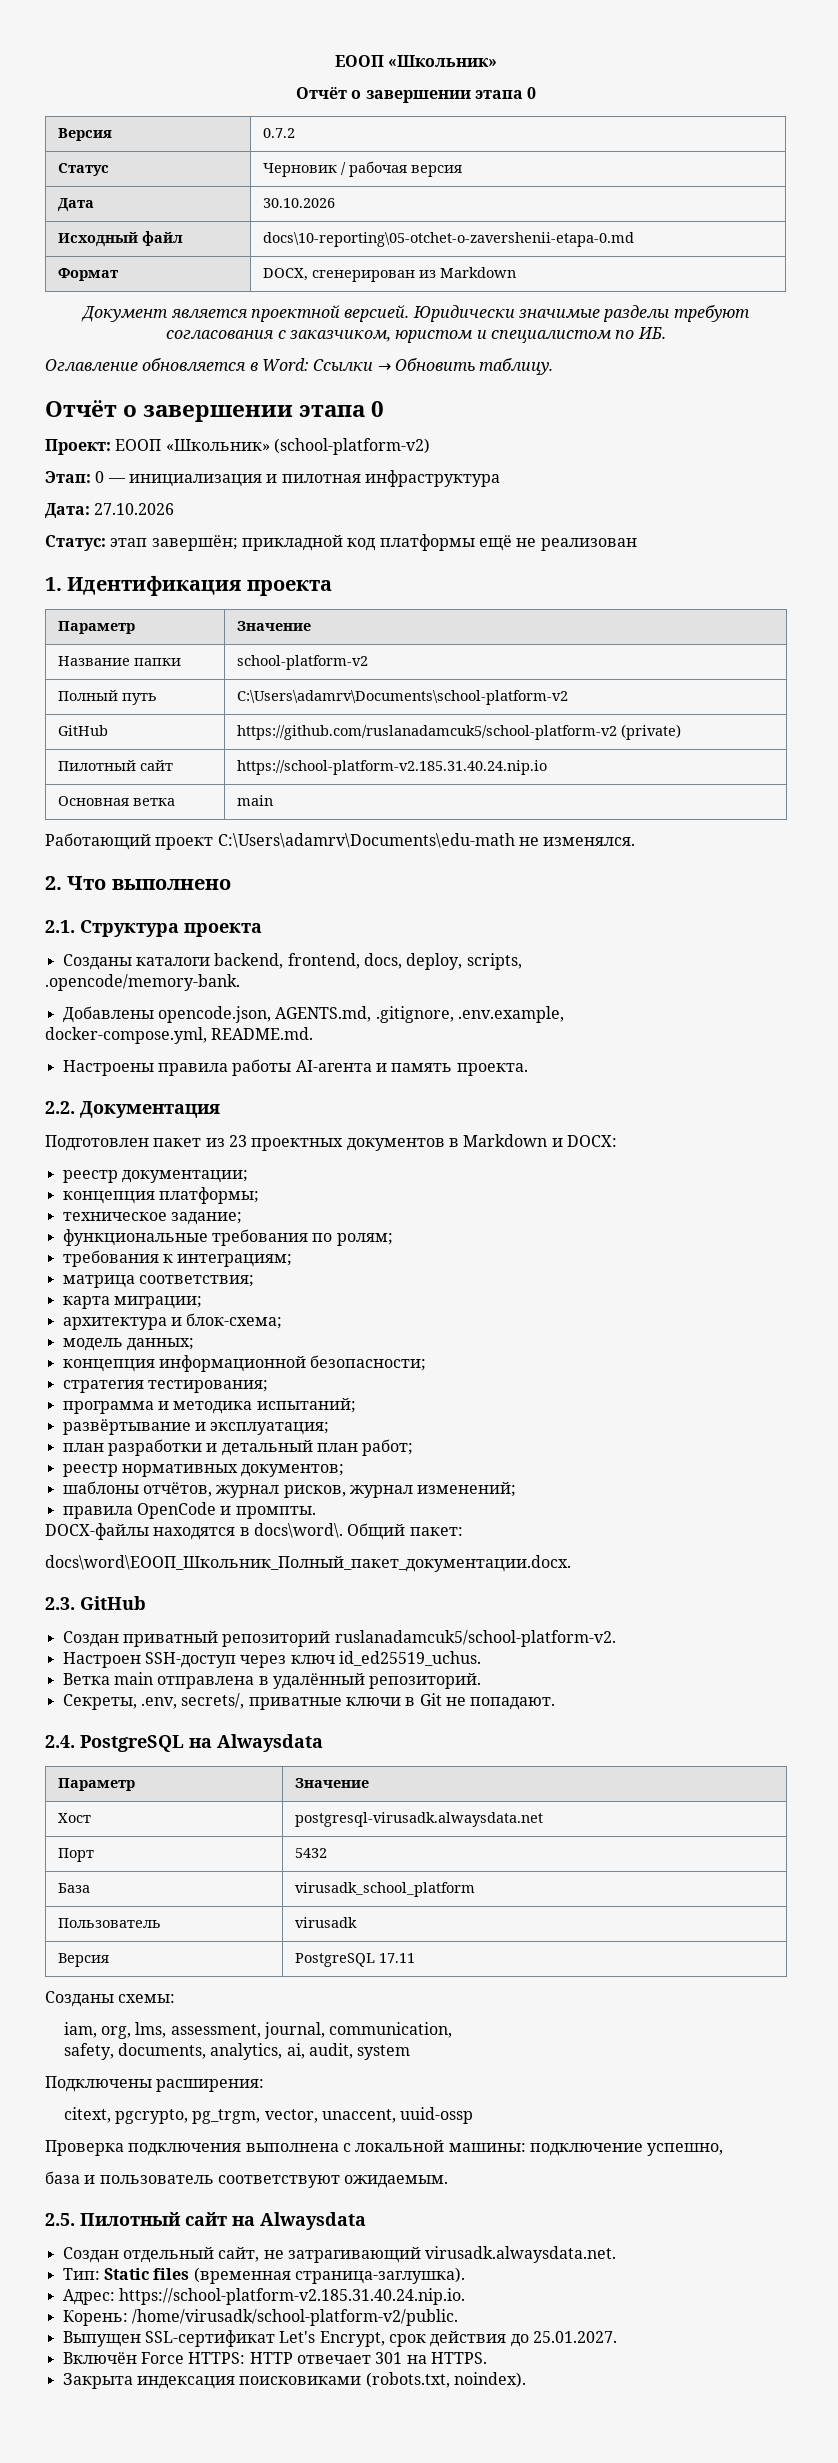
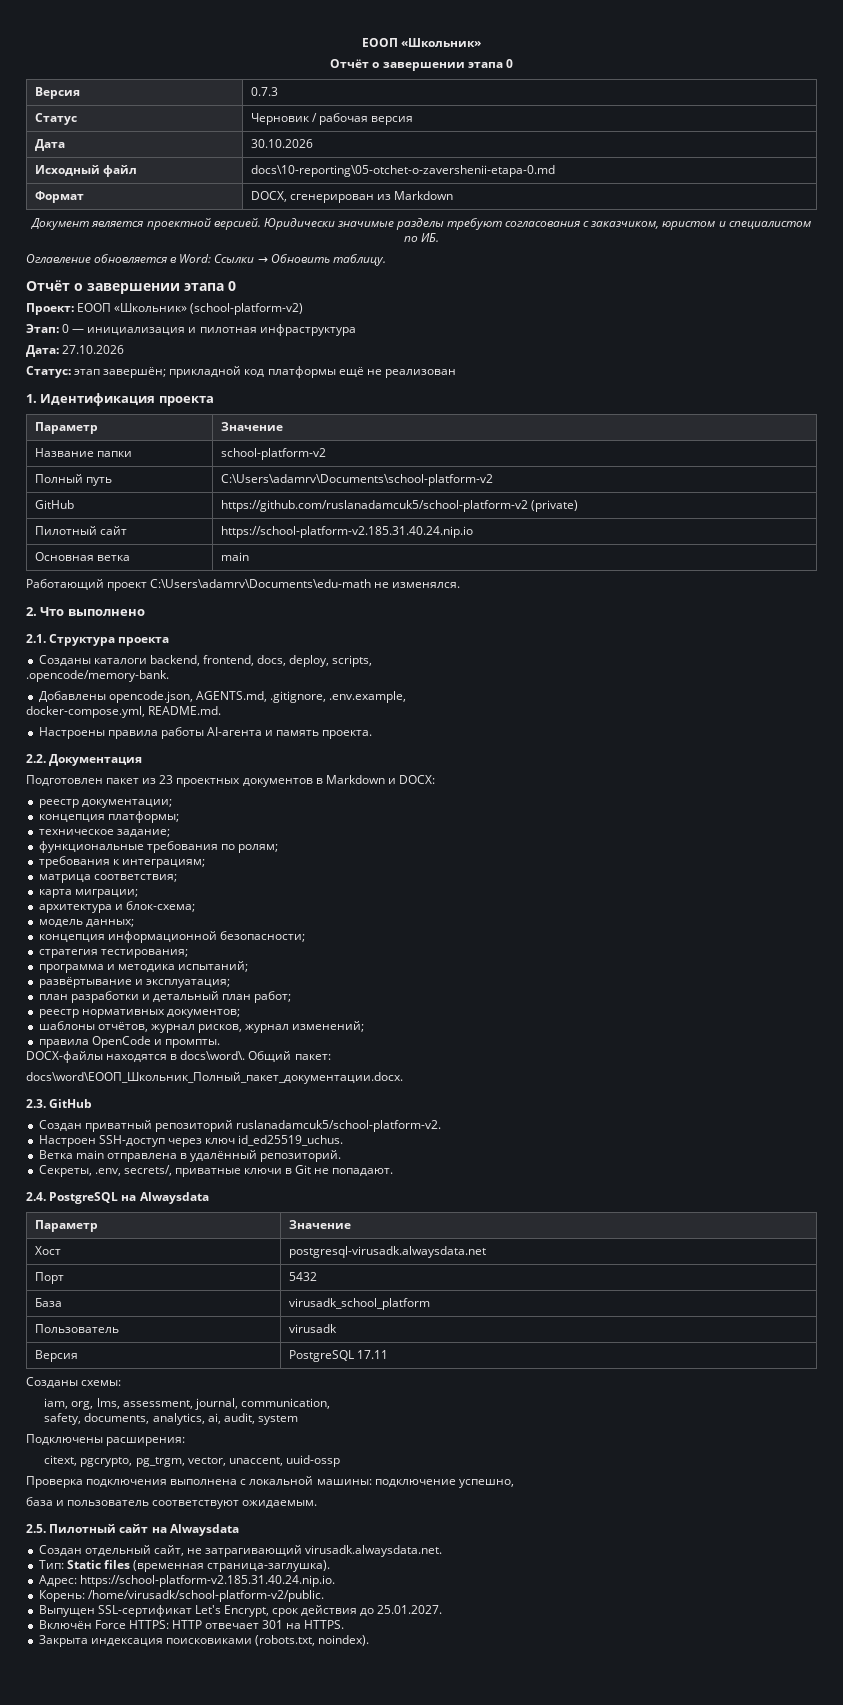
[262,128,295,138] 0.7.2 -> [250,87,278,96] 0.7.3

